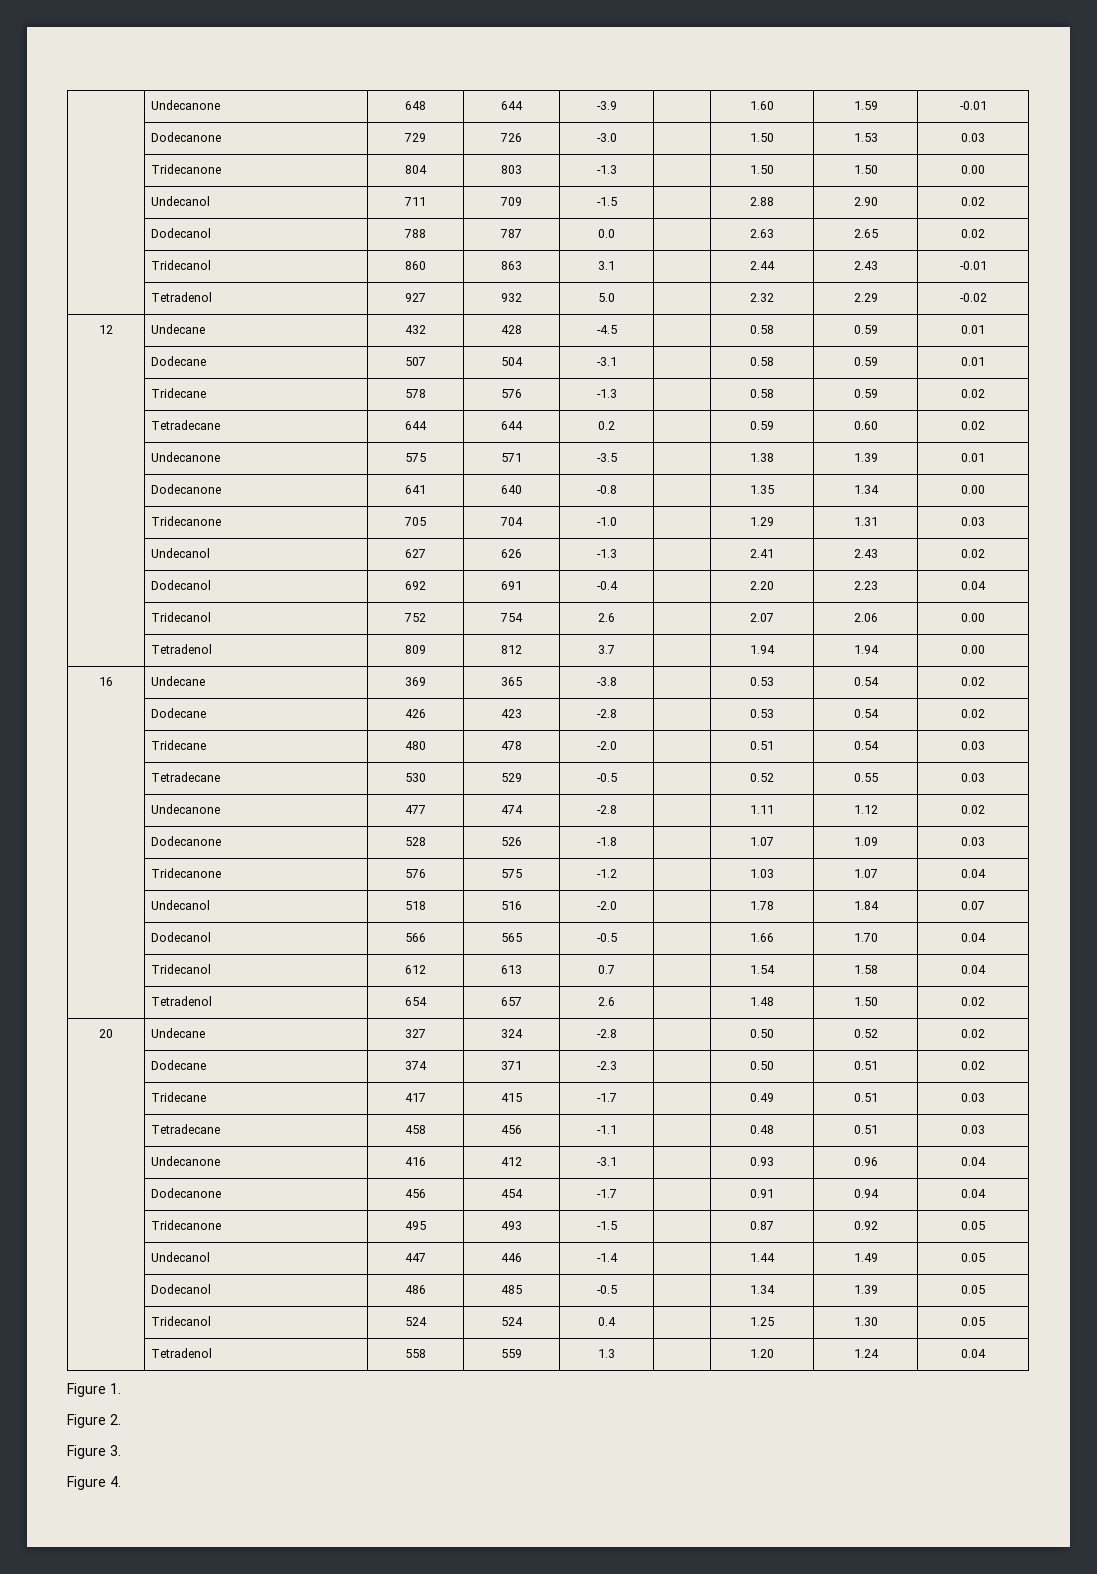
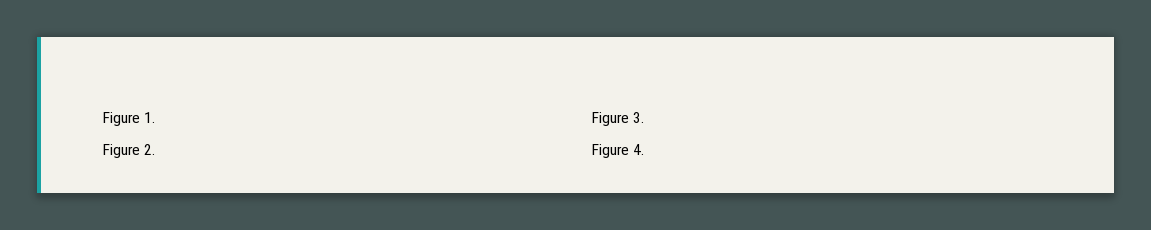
[151,100,221,110] [405,101,426,110] [501,101,523,110] [596,101,617,110] [750,101,774,110] [853,101,878,110] [959,101,987,110] [151,132,222,142] [404,133,426,142] [500,133,522,142] [596,133,617,142] [750,133,774,142] [853,133,878,142] [961,133,985,142] [151,164,222,174] [405,165,427,174] [501,165,522,174] [596,165,617,174] [750,165,774,174] [853,165,878,174] [961,165,985,174] [151,196,211,206] [404,197,426,206] [500,197,522,206] [596,197,617,206] [750,197,774,206] [853,197,878,206] [961,197,985,206] [151,228,212,238] [404,229,426,238] [500,229,522,238] [598,229,615,238] [750,229,774,238] [853,229,878,238] [961,229,985,238] [151,260,212,270] [405,261,426,270] [501,261,522,270] [598,261,615,270] [750,261,775,270] [853,261,878,270] [959,261,987,270] [151,292,213,302] [405,293,426,302] [501,293,522,302] [598,293,615,302] [750,293,774,302] [853,293,878,302] [959,293,987,302] [99,325,113,334] [151,324,206,334] [405,325,426,334] [501,325,522,334] [596,325,617,334] [750,325,774,334] [853,325,878,334] [961,325,985,334] [151,356,207,366] [405,357,426,366] [501,357,523,366] [596,357,617,366] [750,357,774,366] [853,357,878,366] [961,357,985,366] [151,388,207,398] [405,389,426,398] [501,389,522,398] [596,389,617,398] [750,389,774,398] [853,389,878,398] [961,389,985,398] [151,420,221,430] [405,421,427,430] [501,421,523,430] [598,421,615,430] [750,421,774,430] [853,421,878,430] [961,421,985,430] [151,452,221,462] [405,453,426,462] [501,453,522,462] [596,453,617,462] [750,453,774,462] [853,453,878,462] [961,453,985,462] [151,484,222,494] [405,485,426,494] [501,485,522,494] [596,485,617,494] [750,485,774,494] [853,485,879,494] [961,485,985,494] [151,516,222,526] [404,517,426,526] [500,517,523,526] [596,517,617,526] [750,517,774,526] [853,517,878,526] [961,517,985,526] [151,548,211,558] [405,549,426,558] [501,549,522,558] [596,549,617,558] [750,549,774,558] [853,549,878,558] [961,549,985,558] [151,580,212,590] [405,581,426,590] [501,581,522,590] [596,581,618,590] [750,581,774,590] [853,581,878,590] [961,581,986,590] [151,612,212,622] [404,613,426,622] [500,613,523,622] [598,613,615,622] [750,613,774,622] [853,613,878,622] [961,613,985,622] [151,644,213,654] [405,645,426,654] [501,645,522,654] [598,645,615,654] [750,645,775,654] [853,645,879,654] [961,645,985,654] [99,677,113,686] [151,676,206,686] [405,677,426,686] [501,677,522,686] [596,677,617,686] [750,677,774,686] [853,677,879,686] [961,677,985,686] [151,708,207,718] [405,709,426,718] [501,709,522,718] [596,709,617,718] [750,709,774,718] [853,709,879,718] [961,709,985,718] [151,740,207,750] [405,741,426,750] [501,741,522,750] [596,741,617,750] [750,741,774,750] [853,741,879,750] [961,741,985,750] [151,772,221,782] [405,773,426,782] [501,773,522,782] [596,773,617,782] [750,773,774,782] [853,773,878,782] [961,773,985,782] [151,804,221,814] [405,805,426,814] [501,805,523,814] [596,805,617,814] [750,805,774,814] [853,805,878,814] [961,805,985,814] [151,836,222,846] [405,837,426,846] [501,837,522,846] [596,837,617,846] [750,837,774,846] [853,837,878,846] [961,837,985,846] [151,868,222,878] [405,869,426,878] [501,869,522,878] [596,869,617,878] [750,869,774,878] [853,869,878,878] [961,869,986,878] [151,900,211,910] [405,901,426,910] [501,901,522,910] [596,901,617,910] [750,901,774,910] [853,901,879,910] [961,901,985,910] [151,932,212,942] [405,933,426,942] [501,933,522,942] [596,933,617,942] [750,933,774,942] [853,933,878,942] [961,933,986,942] [151,964,212,974] [405,965,426,974] [501,965,522,974] [598,965,615,974] [750,965,775,974] [853,965,878,974] [961,965,986,974] [151,996,213,1006] [405,997,427,1006] [501,997,522,1006] [598,997,615,1006] [750,997,774,1006] [853,997,878,1006] [961,997,985,1006] [99,1029,113,1038] [151,1028,206,1038] [405,1029,426,1038] [501,1029,523,1038] [596,1029,617,1038] [750,1029,774,1038] [853,1029,878,1038] [961,1029,985,1038] [151,1060,207,1070] [405,1061,427,1070] [501,1061,522,1070] [596,1061,617,1070] [750,1061,774,1070] [853,1061,878,1070] [961,1061,985,1070] [151,1092,207,1102] [405,1093,426,1102] [501,1093,522,1102] [596,1093,617,1102] [750,1093,774,1102] [853,1093,878,1102] [961,1093,985,1102] [151,1124,221,1134] [405,1125,426,1134] [501,1125,522,1134] [596,1125,617,1134] [750,1125,774,1134] [853,1125,878,1134] [961,1125,985,1134] [151,1156,221,1166] [405,1157,426,1166] [501,1157,522,1166] [596,1157,617,1166] [750,1157,774,1166] [853,1157,878,1166] [961,1157,986,1166] [151,1188,222,1198] [405,1189,426,1198] [501,1189,523,1198] [596,1189,617,1198] [750,1189,774,1198] [853,1189,879,1198] [961,1189,986,1198] [151,1220,222,1230] [405,1221,426,1230] [501,1221,522,1230] [596,1221,617,1230] [750,1221,774,1230] [853,1221,878,1230] [961,1221,985,1230] [151,1252,211,1262] [405,1253,426,1262] [501,1253,522,1262] [596,1253,618,1262] [750,1253,775,1262] [853,1253,878,1262] [961,1253,985,1262] [151,1284,212,1294] [405,1285,426,1294] [501,1285,522,1294] [596,1285,617,1294] [750,1285,775,1294] [853,1285,878,1294] [961,1285,985,1294] [151,1316,212,1326] [405,1317,427,1326] [501,1317,523,1326] [598,1317,616,1326] [750,1317,774,1326] [853,1317,878,1326] [961,1317,985,1326] [151,1348,213,1358] [405,1349,426,1358] [501,1349,522,1358] [598,1349,615,1358] [750,1349,774,1358] [853,1349,879,1358] [961,1349,986,1358] | Undecanone | 648 | 644 | -3.9 | | 1.60 | 1.59 | -0.01 // | Dodecanone | 729 | 726 | -3.0 | | 1.50 | 1.53 | 0.03 // | Tridecanone | 804 | 803 | -1.3 | | 1.50 | 1.50 | 0.00 // | Undecanol | 711 | 709 | -1.5 | | 2.88 | 2.90 | 0.02 // | Dodecanol | 788 | 787 | 0.0 | | 2.63 | 2.65 | 0.02 // | Tridecanol | 860 | 863 | 3.1 | | 2.44 | 2.43 | -0.01 // | Tetradenol | 927 | 932 | 5.0 | | 2.32 | 2.29 | -0.02 // 12 | Undecane | 432 | 428 | -4.5 | | 0.58 | 0.59 | 0.01 // | Dodecane | 507 | 504 | -3.1 | | 0.58 | 0.59 | 0.01 // | Tridecane | 578 | 576 | -1.3 | | 0.58 | 0.59 | 0.02 // | Tetradecane | 644 | 644 | 0.2 | | 0.59 | 0.60 | 0.02 // | Undecanone | 575 | 571 | -3.5 | | 1.38 | 1.39 | 0.01 // | Dodecanone | 641 | 640 | -0.8 | | 1.35 | 1.34 | 0.00 // | Tridecanone | 705 | 704 | -1.0 | | 1.29 | 1.31 | 0.03 // | Undecanol | 627 | 626 | -1.3 | | 2.41 | 2.43 | 0.02 // | Dodecanol | 692 | 691 | -0.4 | | 2.20 | 2.23 | 0.04 // | Tridecanol | 752 | 754 | 2.6 | | 2.07 | 2.06 | 0.00 // | Tetradenol | 809 | 812 | 3.7 | | 1.94 | 1.94 | 0.00 // 16 | Undecane | 369 | 365 | -3.8 | | 0.53 | 0.54 | 0.02 // | Dodecane | 426 | 423 | -2.8 | | 0.53 | 0.54 | 0.02 // | Tridecane | 480 | 478 | -2.0 | | 0.51 | 0.54 | 0.03 // | Tetradecane | 530 | 529 | -0.5 | | 0.52 | 0.55 | 0.03 // | Undecanone | 477 | 474 | -2.8 | | 1.11 | 1.12 | 0.02 // | Dodecanone | 528 | 526 | -1.8 | | 1.07 | 1.09 | 0.03 // | Tridecanone | 576 | 575 | -1.2 | | 1.03 | 1.07 | 0.04 // | Undecanol | 518 | 516 | -2.0 | | 1.78 | 1.84 | 0.07 // | Dodecanol | 566 | 565 | -0.5 | | 1.66 | 1.70 | 0.04 // | Tridecanol | 612 | 613 | 0.7 | | 1.54 | 1.58 | 0.04 // | Tetradenol | 654 | 657 | 2.6 | | 1.48 | 1.50 | 0.02 // 20 | Undecane | 327 | 324 | -2.8 | | 0.50 | 0.52 | 0.02 // | Dodecane | 374 | 371 | -2.3 | | 0.50 | 0.51 | 0.02 // | Tridecane | 417 | 415 | -1.7 | | 0.49 | 0.51 | 0.03 // | Tetradecane | 458 | 456 | -1.1 | | 0.48 | 0.51 | 0.03 // | Undecanone | 416 | 412 | -3.1 | | 0.93 | 0.96 | 0.04 // | Dodecanone | 456 | 454 | -1.7 | | 0.91 | 0.94 | 0.04 // | Tridecanone | 495 | 493 | -1.5 | | 0.87 | 0.92 | 0.05 // | Undecanol | 447 | 446 | -1.4 | | 1.44 | 1.49 | 0.05 // | Dodecanol | 486 | 485 | -0.5 | | 1.34 | 1.39 | 0.05 // | Tridecanol | 524 | 524 | 0.4 | | 1.25 | 1.30 | 0.05 // | Tetradenol | 558 | 559 | 1.3 | | 1.20 | 1.24 | 0.04 // -> (103, 119) none

